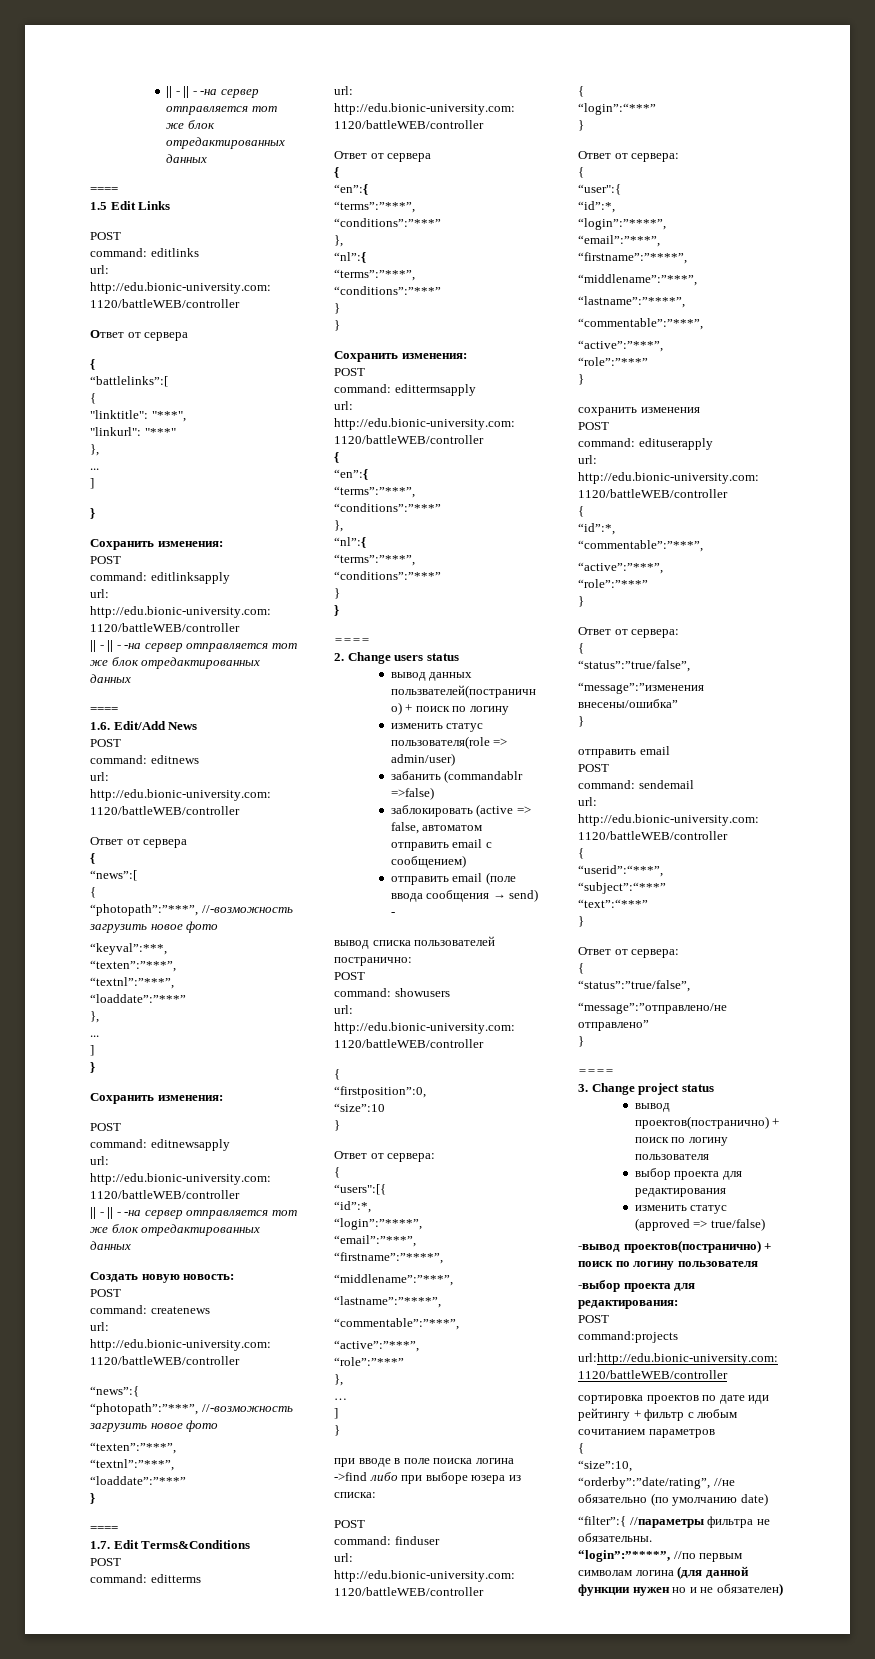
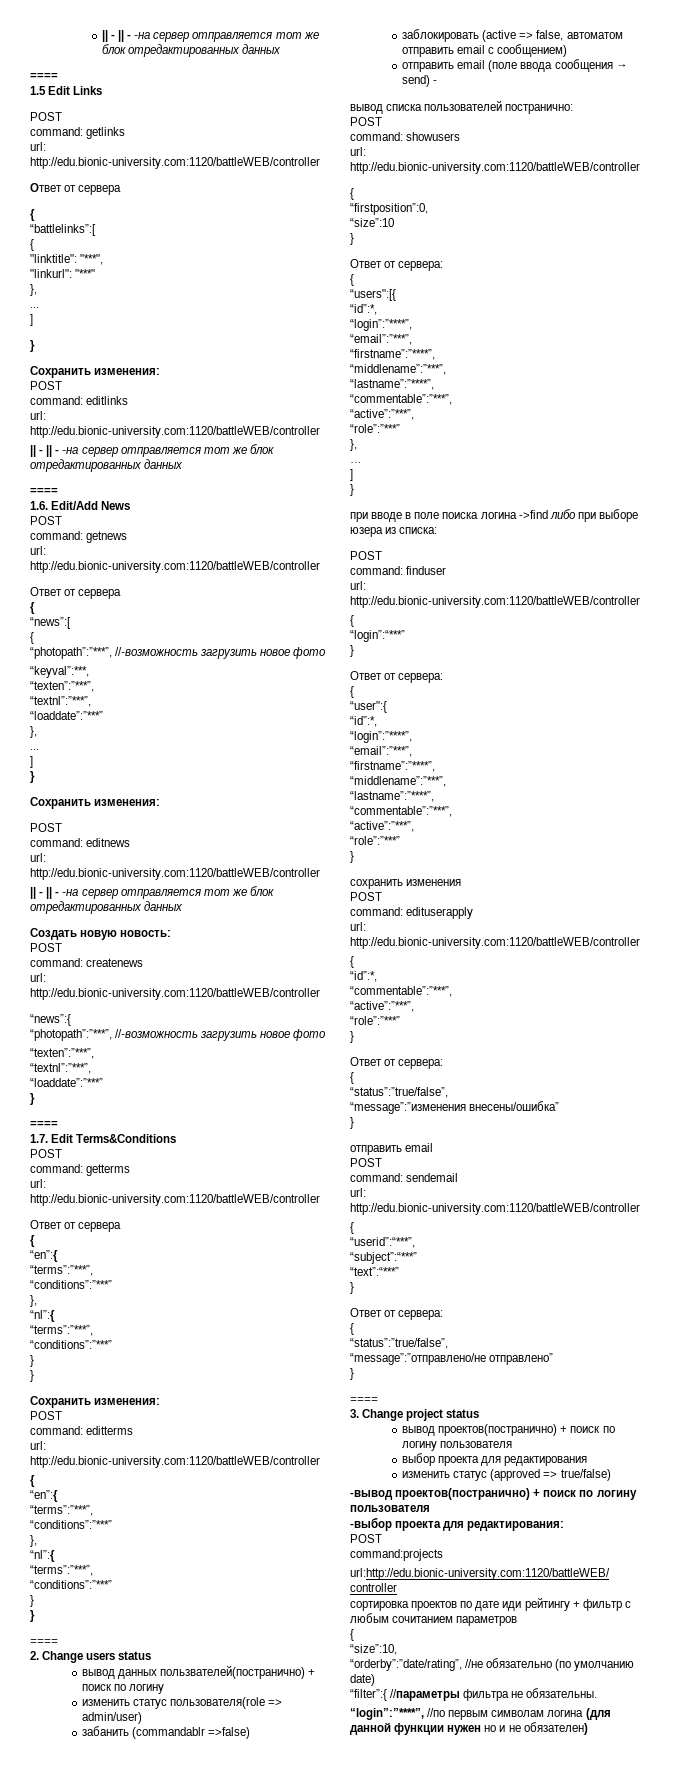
[150,248,199,257] editlinks -> [86,127,126,139] getlinks
[150,572,230,584] editlinksapply -> [86,396,129,405] editlinks
[150,755,199,764] editnews -> [86,531,128,543] getnews
[150,1139,230,1151] editnewsapply -> [86,838,131,847] editnews
[150,1574,201,1583] editterms -> [86,1164,131,1176] getterms
[394,384,476,396] edittermsapply -> [86,1426,134,1435] editterms

